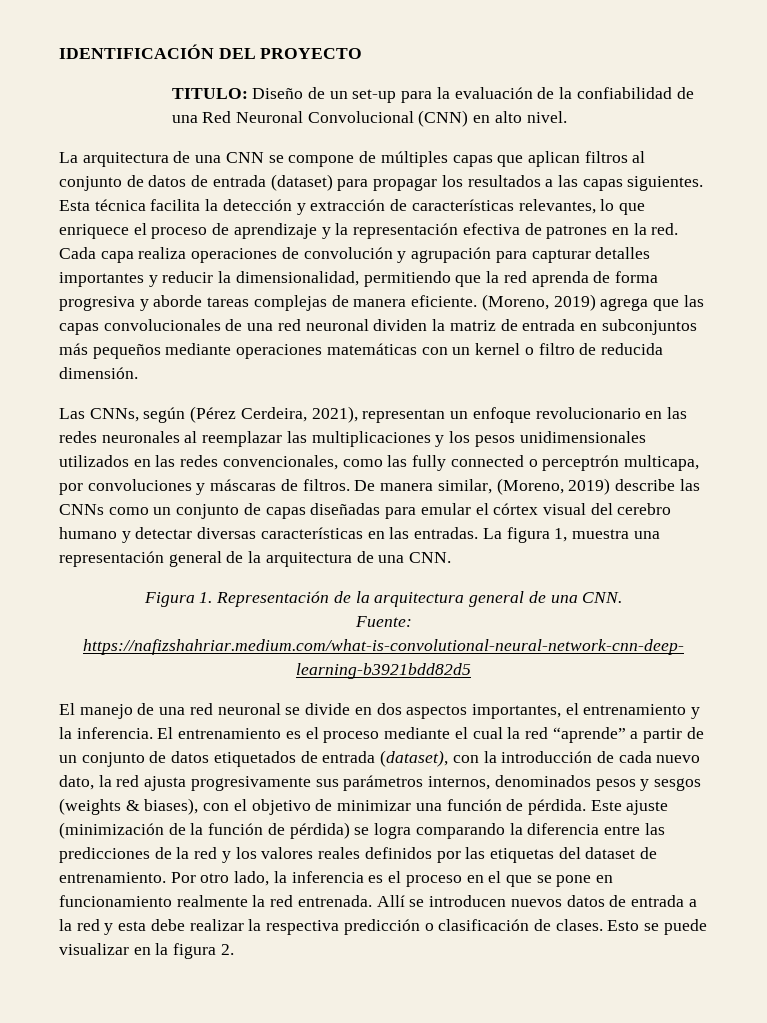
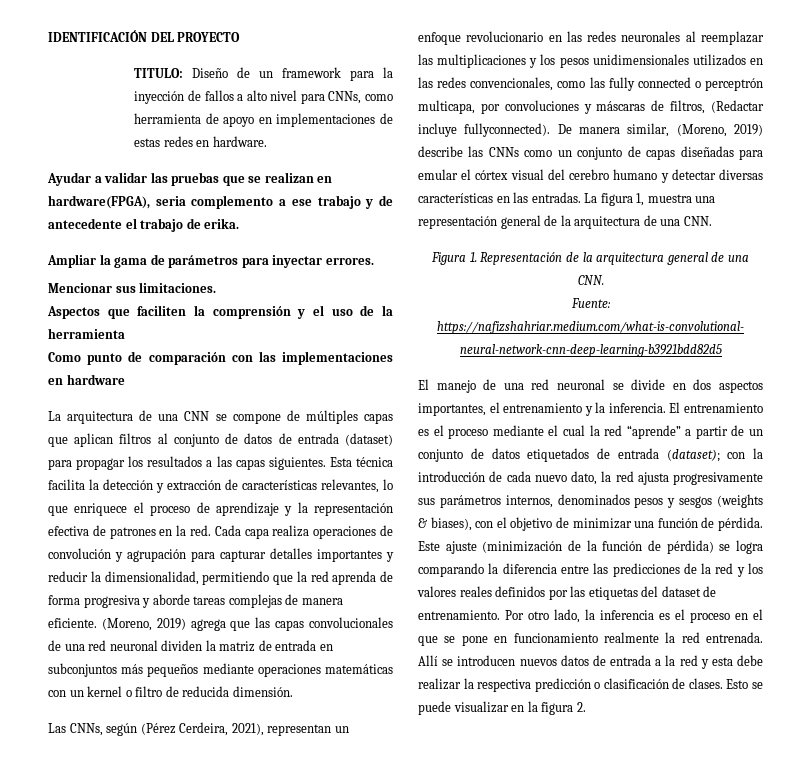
[352,89,397,103] set-up -> [282,67,342,78] framework
[454,87,694,99] [171,110,567,127] evaluación de la confiabilidad de una Red Neuronal Convolucional (CNN) en alto nivel. -> [134,90,393,104] [134,113,393,127] [134,136,267,147] [47,172,333,186] [48,195,394,209] [48,218,240,232] [47,254,374,268] [48,282,217,293] [47,305,393,319] [48,328,125,339] [48,351,393,365] [48,374,125,385] inyección de fallos a alto nivel para CNNs, como herramienta de apoyo en implementaciones de estas redes en hardware. // Ayudar a validar las pruebas que se realizan en hardware(FPGA), seria complemento a ese trabajo y de antecedente el trabajo de erika. // Ampliar la gama de parámetros para inyectar errores. // Mencionar sus limitaciones. // Aspectos que faciliten la comprensión y el uso de la herramienta // Como punto de comparación con las implementaciones en hardware
[302,479,350,491] filtros. -> [670,100,764,114] [418,123,551,137] filtros, (Redactar incluye fullyconnected).
[380,750,449,767] (dataset), -> [666,449,720,462] (dataset);

